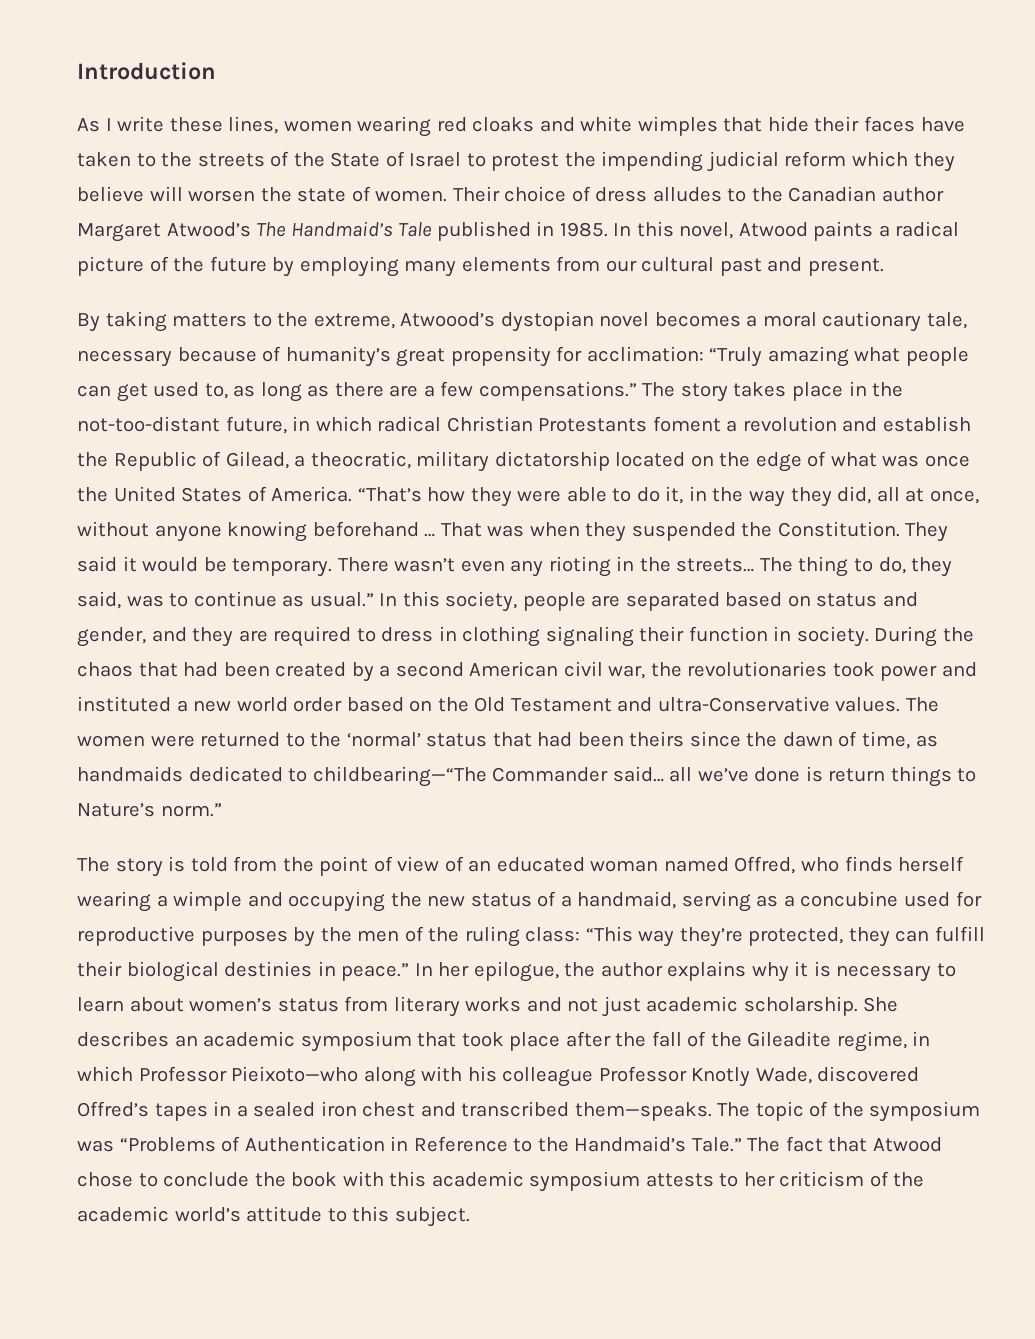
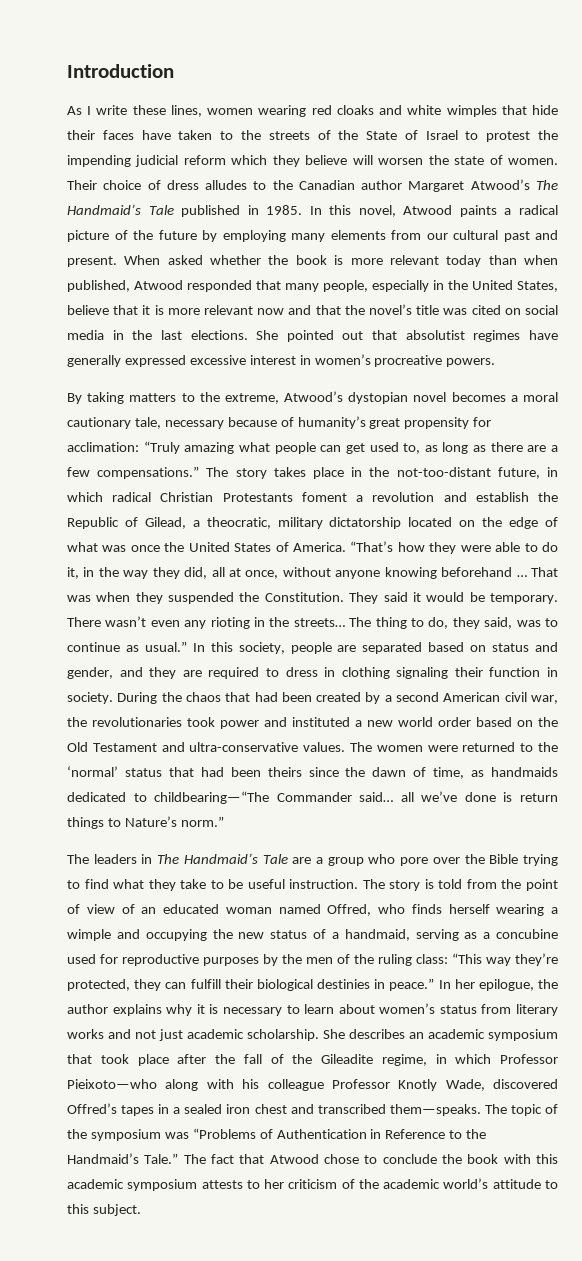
(884, 267) none -> [124,255,559,267] [67,280,558,292] [67,304,558,315] [67,330,558,342] [67,354,496,367] When asked whether the book is more relevant today than when published, Atwood responded that many people, especially in the United States, believe that it is more relevant now and that the novel’s title was cited on social media in the last elections. She pointed out that absolutist regimes have generally expressed excessive interest in women’s procreative powers.
[400,312,496,327] Atwoood’s -> [284,391,344,402] Atwood’s
[657,696,830,712] ultra-Conservative -> [189,742,299,752] ultra-conservative
(110, 864) none -> [93,853,558,866] [67,879,385,891] leaders in The Handmaid’s Tale are a group who pore over the Bible trying to find what they take to be useful instruction. The

